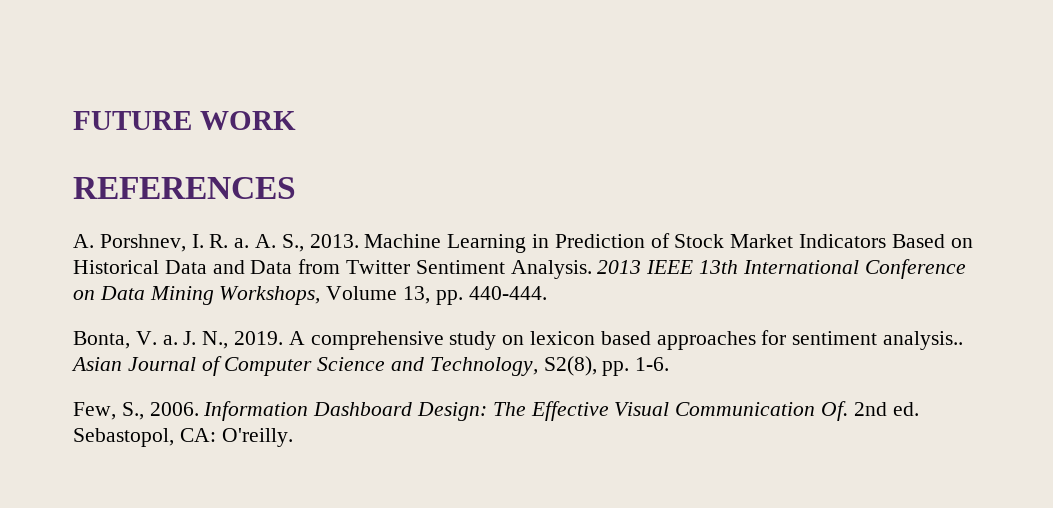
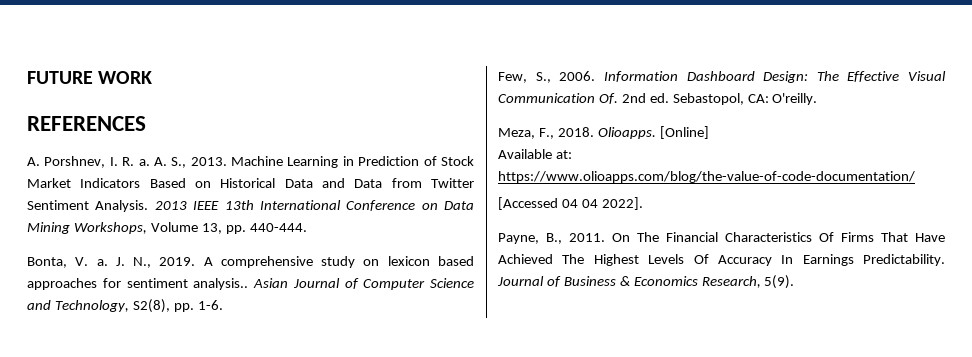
(293, 437) none -> [498,126,709,139] [498,149,572,159] [498,171,915,183] [498,197,643,210] [498,232,945,244] [498,254,945,266] [497,275,795,289] // Meza, F., 2018. Olioapps. [Online] // Available at: https://www.olioapps.com/blog/the-value-of-code-documentation/ // [Accessed 04 04 2022]. // Payne, B., 2011. On The Financial Characteristics Of Firms That Have Achieved The Highest Levels Of Accuracy In Earnings Predictability. Journal of Business & Economics Research, 5(9).

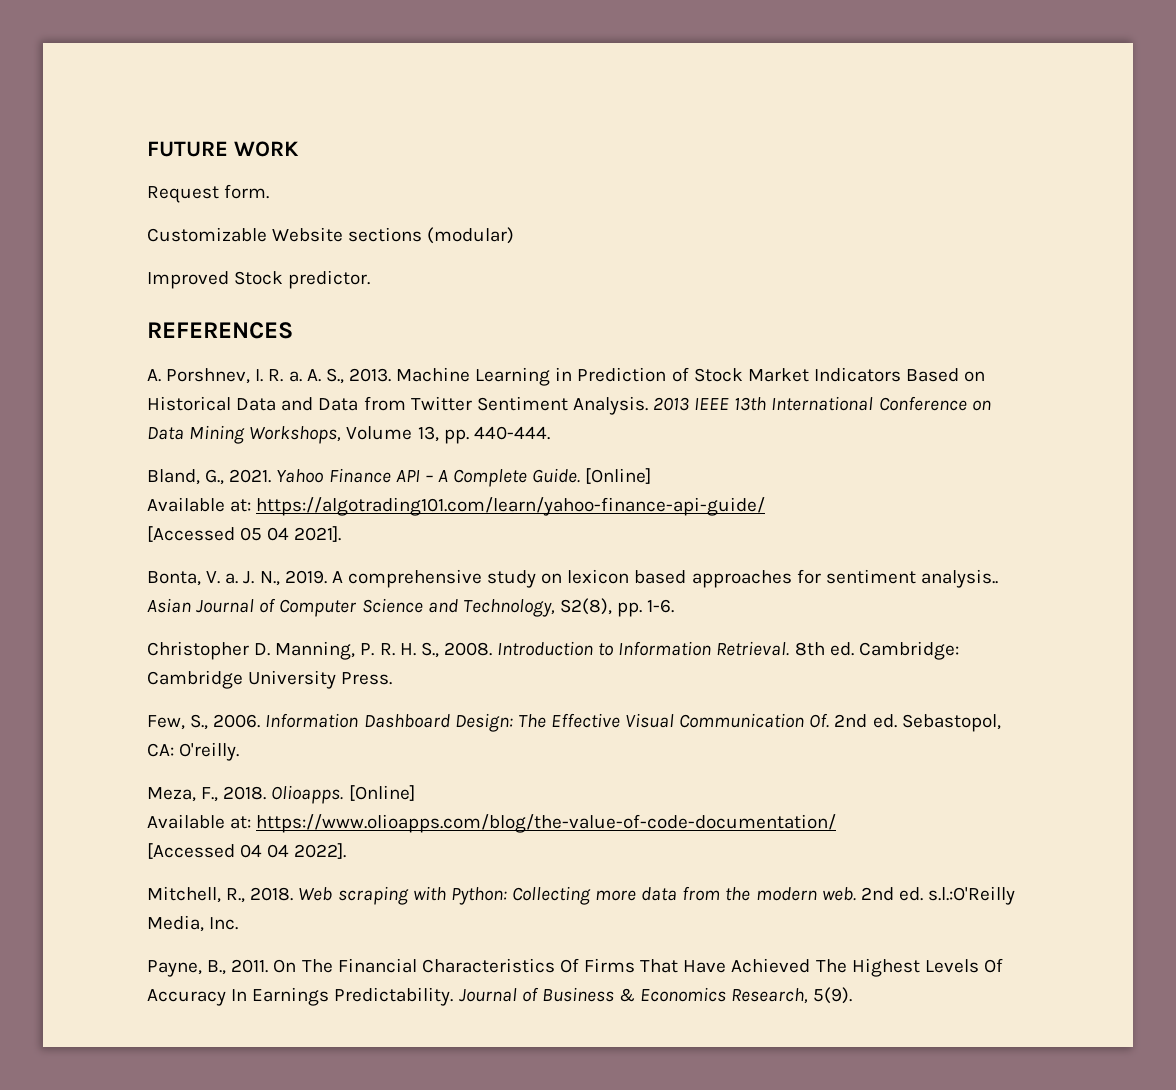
(153, 77) none -> [147,184,270,203] [147,227,515,244] [147,270,371,289] // Request form. // Customizable Website sections (modular) // Improved Stock predictor.
(307, 227) none -> [147,468,652,487] [147,497,766,516] [147,526,342,542] // Bland, G., 2021. Yahoo Finance API – A Complete Guide. [Online] // Available at: https://algotrading101.com/learn/yahoo-finance-api-guide/ // [Accessed 05 04 2021].
(223, 305) none -> [147,641,959,660] [147,670,393,689] // Christopher D. Manning, P. R. H. S., 2008. Introduction to Information Retrieval. 8th ed. Cambridge: Cambridge University Press.
(643, 203) none -> [147,886,1016,905] [147,915,239,932] // Mitchell, R., 2018. Web scraping with Python: Collecting more data from the modern web. 2nd ed. s.l.:O'Reilly Media, Inc.

